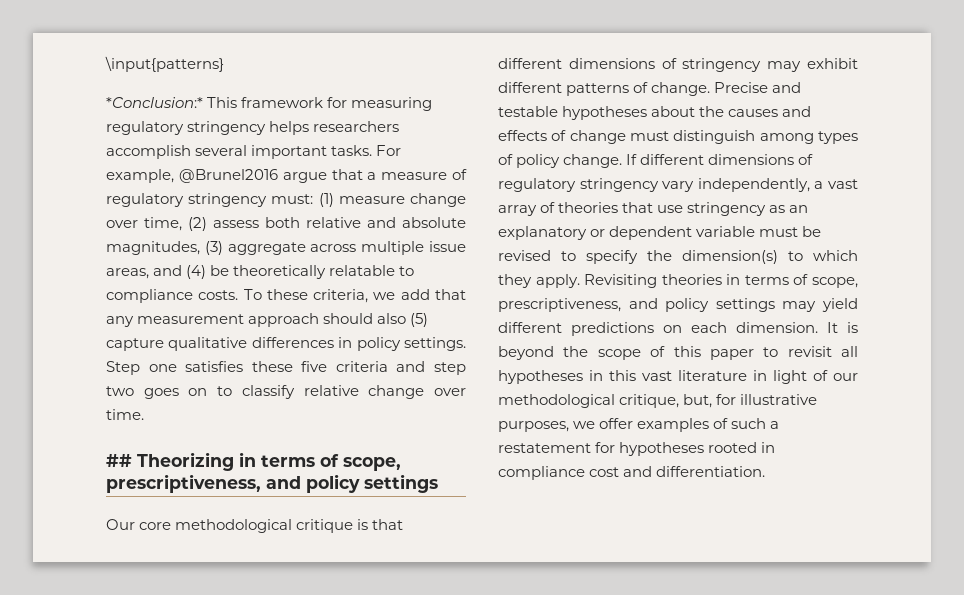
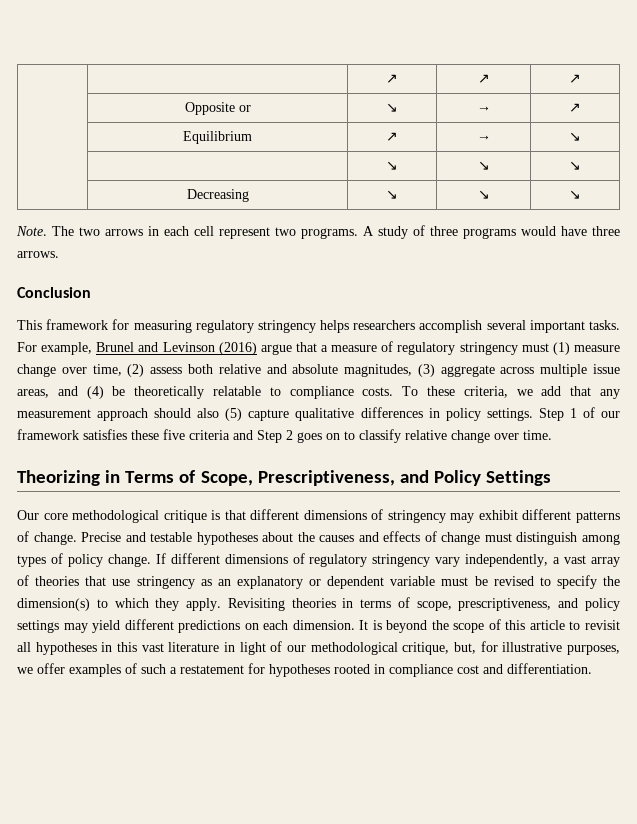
[105,56,224,72] [106,97,203,108] \input{patterns} // *Conclusion:* -> [386,74,398,83] [477,74,490,83] [569,74,581,83] [184,102,251,115] [386,103,398,112] [476,106,491,112] [569,103,581,112] [182,131,252,144] [386,132,398,141] [476,135,491,141] [569,132,581,141] [386,161,398,170] [477,161,490,170] [569,161,581,170] [186,189,249,202] [386,190,398,199] [477,190,490,199] [569,190,581,199] [16,225,620,239] [17,251,59,258] [17,287,91,298] | | ↗ | ↗ | ↗ // | Opposite or | ↘ | → | ↗ // | Equilibrium | ↗ | → | ↘ // | | ↘ | ↘ | ↘ // | Decreasing | ↘ | ↘ | ↘ // Note. The two arrows in each cell represent two programs. A study of three programs would have three arrows. // Conclusion //
[178,169,278,183] @Brunel2016 -> [96,342,257,355] Brunel and Levinson (2016)
[271,194,314,204] must: -> [521,343,549,352] must
[148,364,177,372] one -> [569,407,620,418] [17,429,79,440] 1 of our framework
[434,362,466,375] [106,386,134,396] step two -> [257,430,293,443] Step 2
[106,454,132,467] ## -> (552, 435) none
[261,454,401,471] [106,474,438,493] terms of scope, prescriptiveness, and policy settings -> [125,470,552,486] Terms of Scope, Prescriptiveness, and Policy Settings
[709,349,754,360] paper -> [529,620,565,630] article

